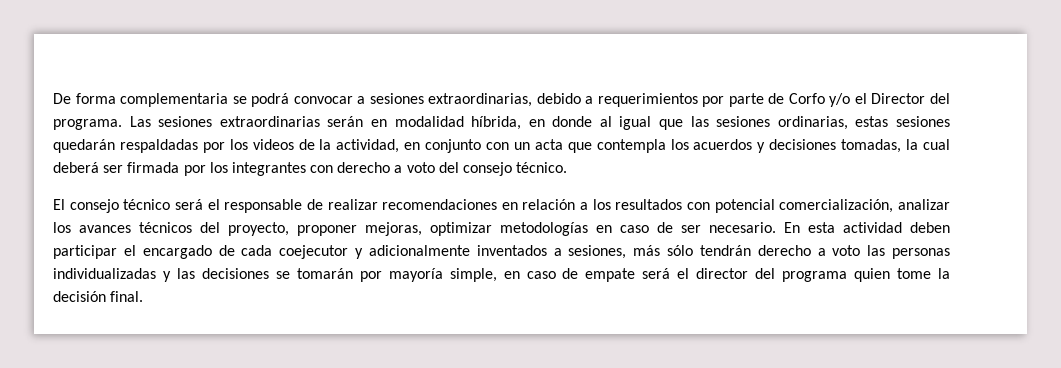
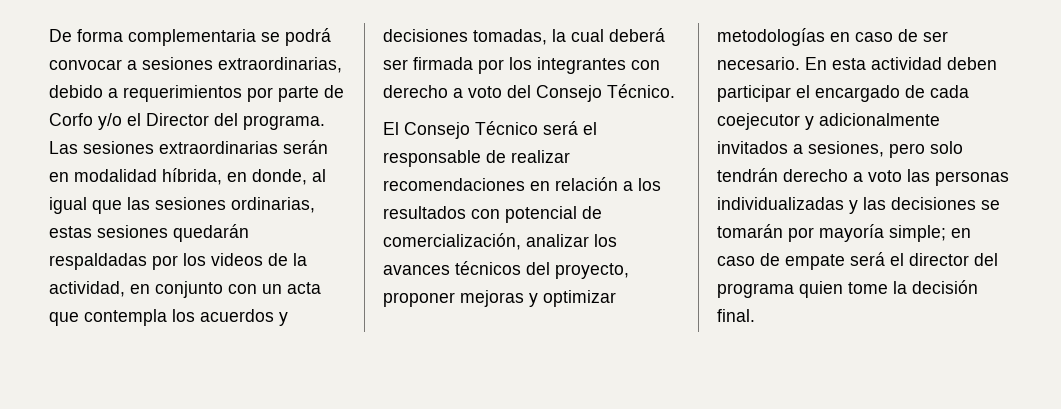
[552,116,593,127] donde -> [252,169,307,185] donde,
[463,162,568,176] consejo técnico. -> [536,84,675,102] Consejo Técnico.
[69,199,171,213] consejo técnico -> [404,121,538,139] Consejo Técnico
(775, 206) none -> [582,206,602,219] de
[365,222,422,236] mejoras, -> [460,290,538,307] mejoras y
[476,245,547,256] inventados -> [717,141,788,154] invitados
[633,245,693,256] más sólo -> [889,141,963,158] pero solo
[449,268,497,282] simple, -> [889,225,946,242] simple;

